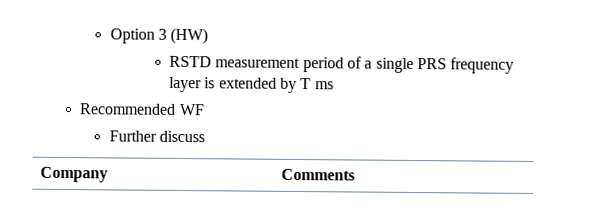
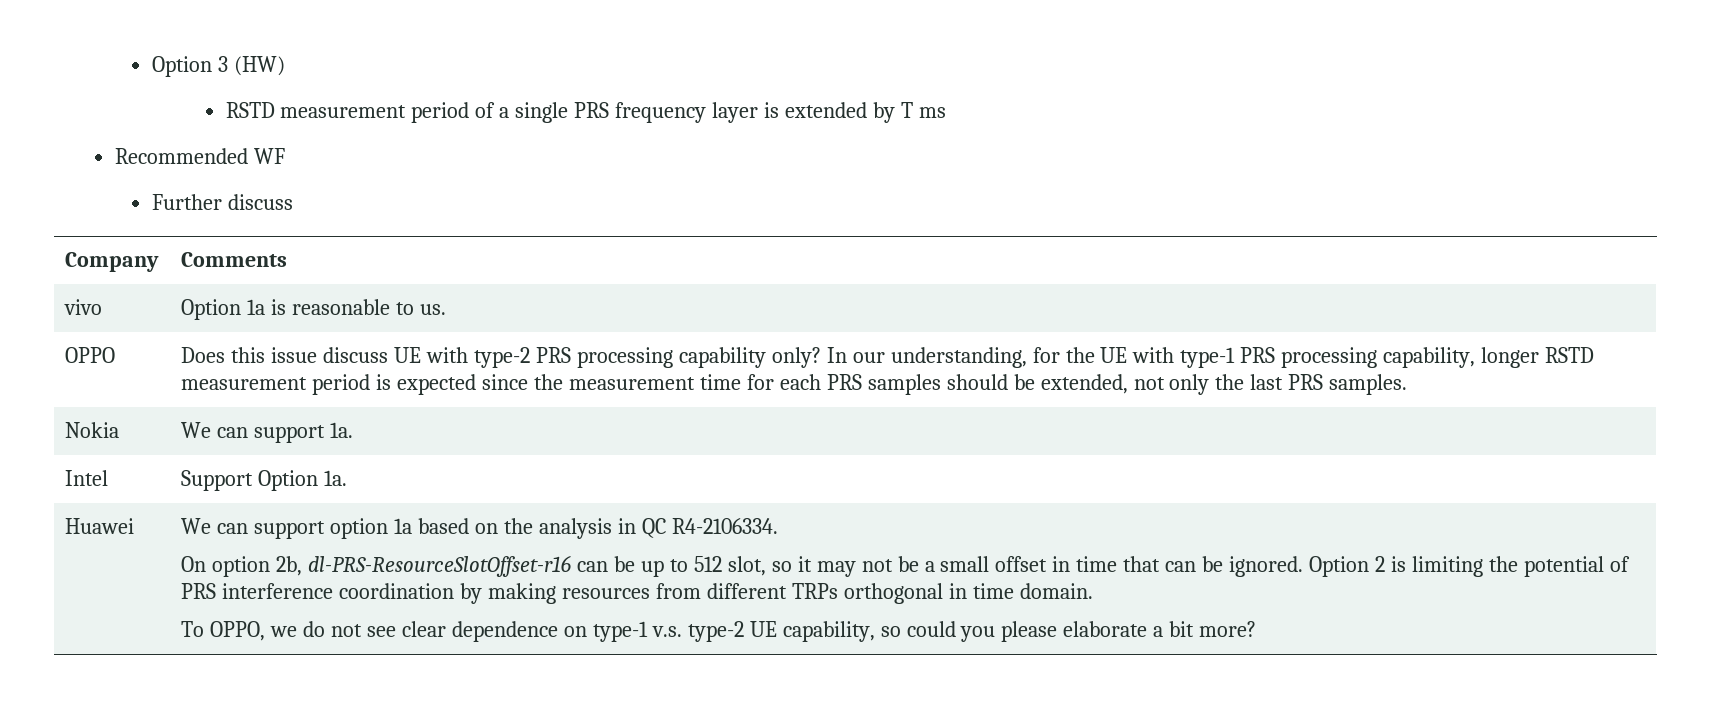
(355, 174) none -> [64,299,103,315] [181,299,447,320] [65,347,116,363] [181,347,1595,368] [181,374,1408,395] [65,422,120,438] [181,422,354,443] [65,470,109,486] [181,470,348,491] [65,518,135,534] [181,518,778,539] [181,555,1630,577] [181,583,1093,604] [181,621,1257,642] // vivo | Option 1a is reasonable to us. // OPPO | Does this issue discuss UE with type-2 PRS processing capability only? In our understanding, for the UE with type-1 PRS processing capability, longer RSTD measurement period is expected since the measurement time for each PRS samples should be extended, not only the last PRS samples. // Nokia | We can support 1a. // Intel | Support Option 1a. // Huawei | We can support option 1a based on the analysis in QC R4-2106334. // On option 2b, dl-PRS-ResourceSlotOffset-r16 can be up to 512 slot, so it may not be a small offset in time that can be ignored. Option 2 is limiting the potential of PRS interference coordination by making resources from different TRPs orthogonal in time domain. // To OPPO, we do not see clear dependence on type-1 v.s. type-2 UE capability, so could you please elaborate a bit more?

